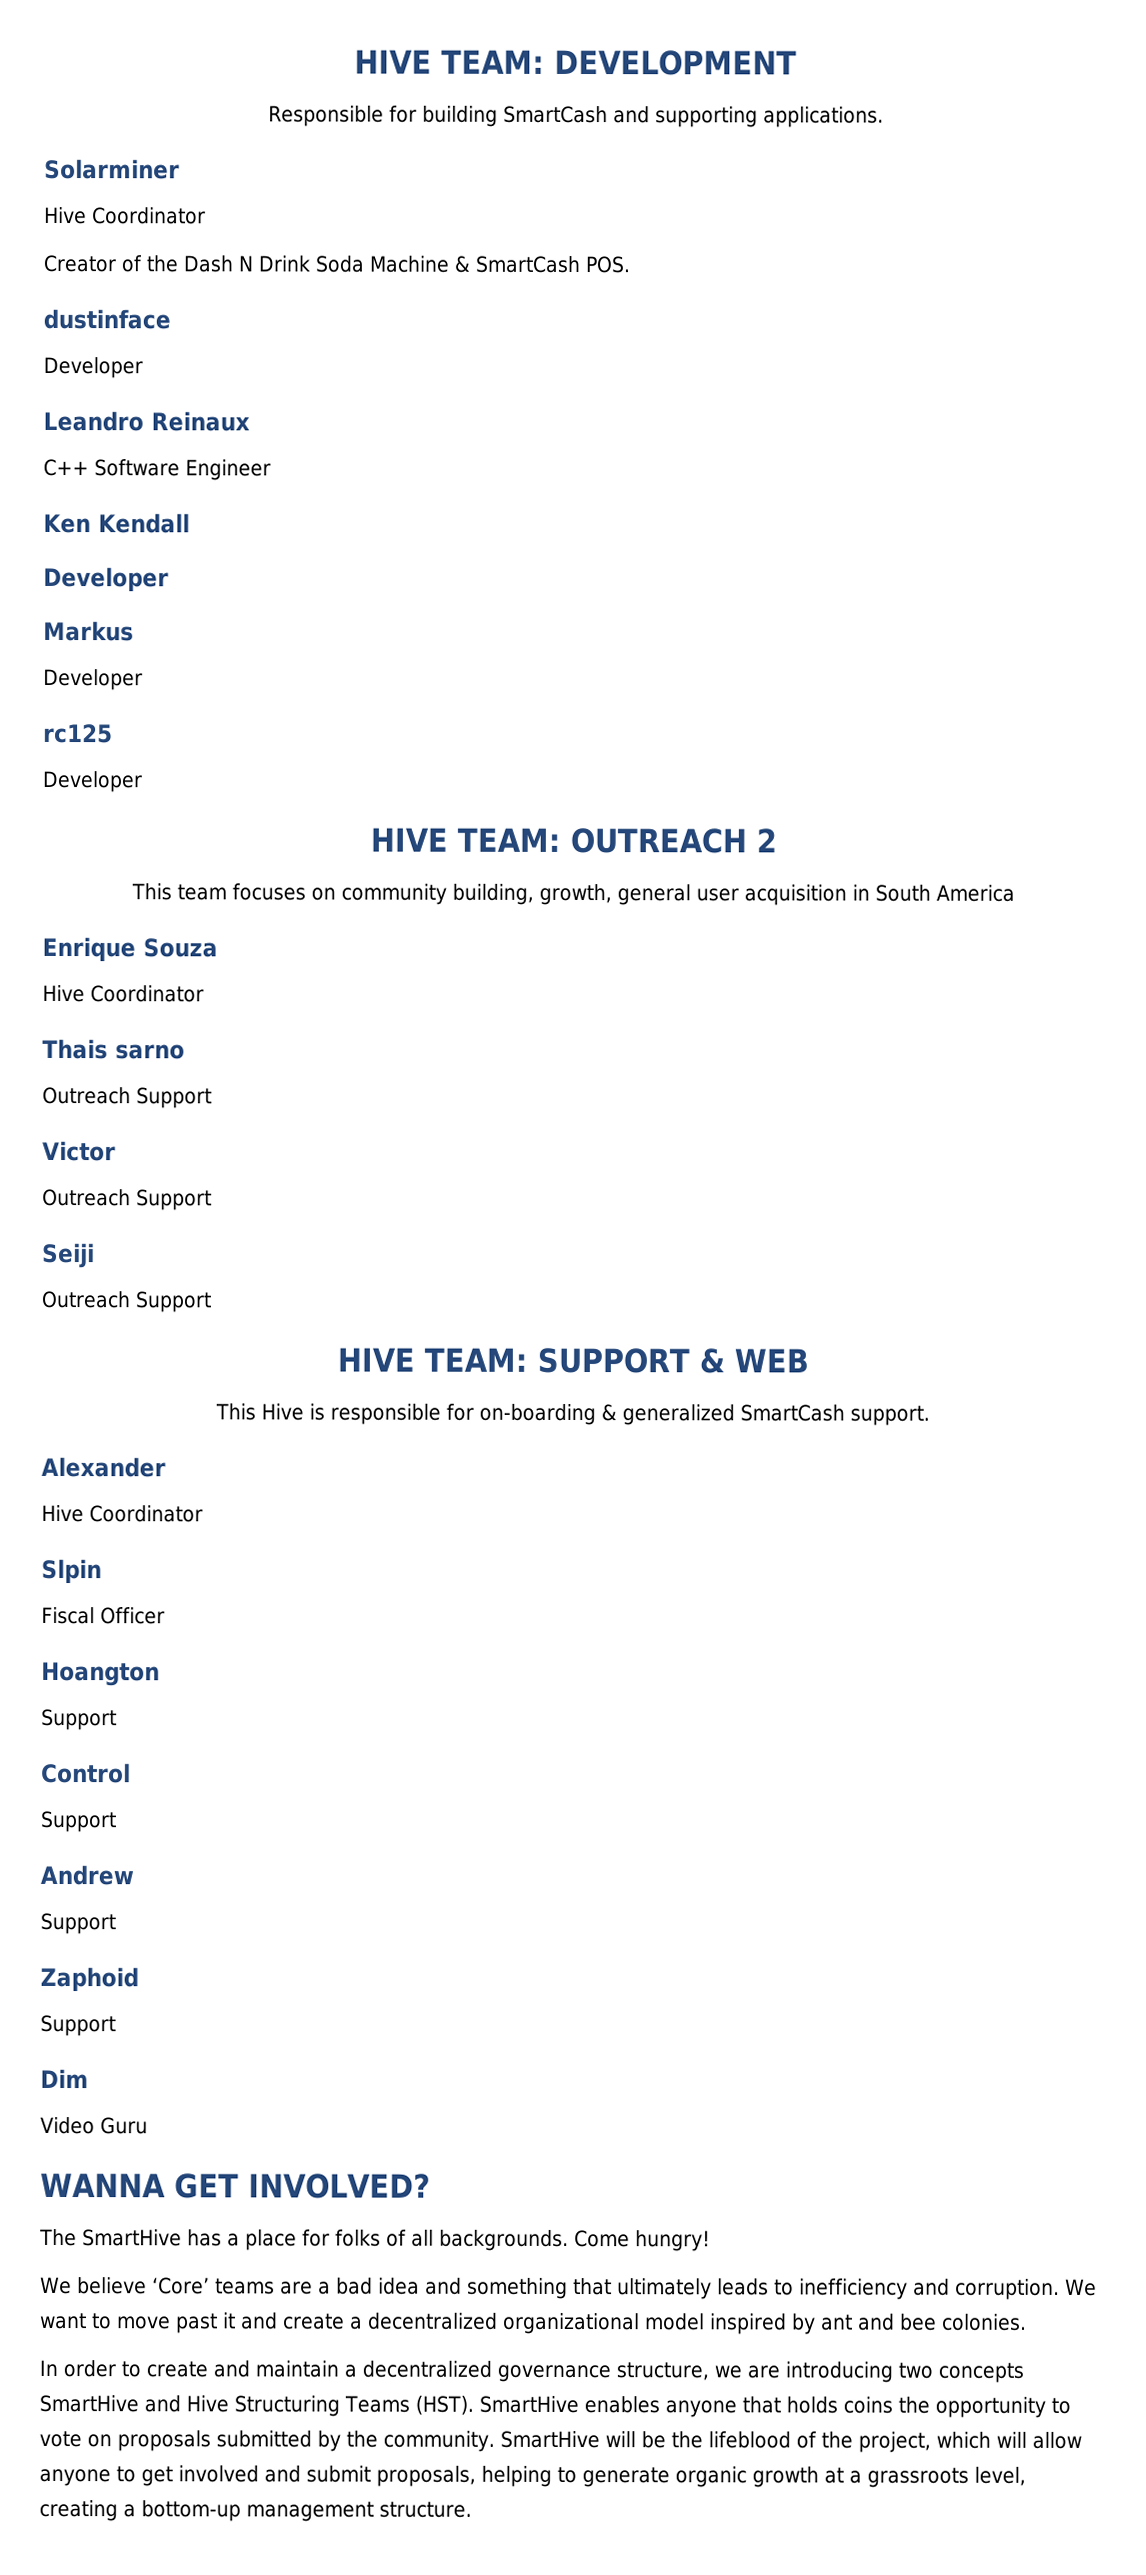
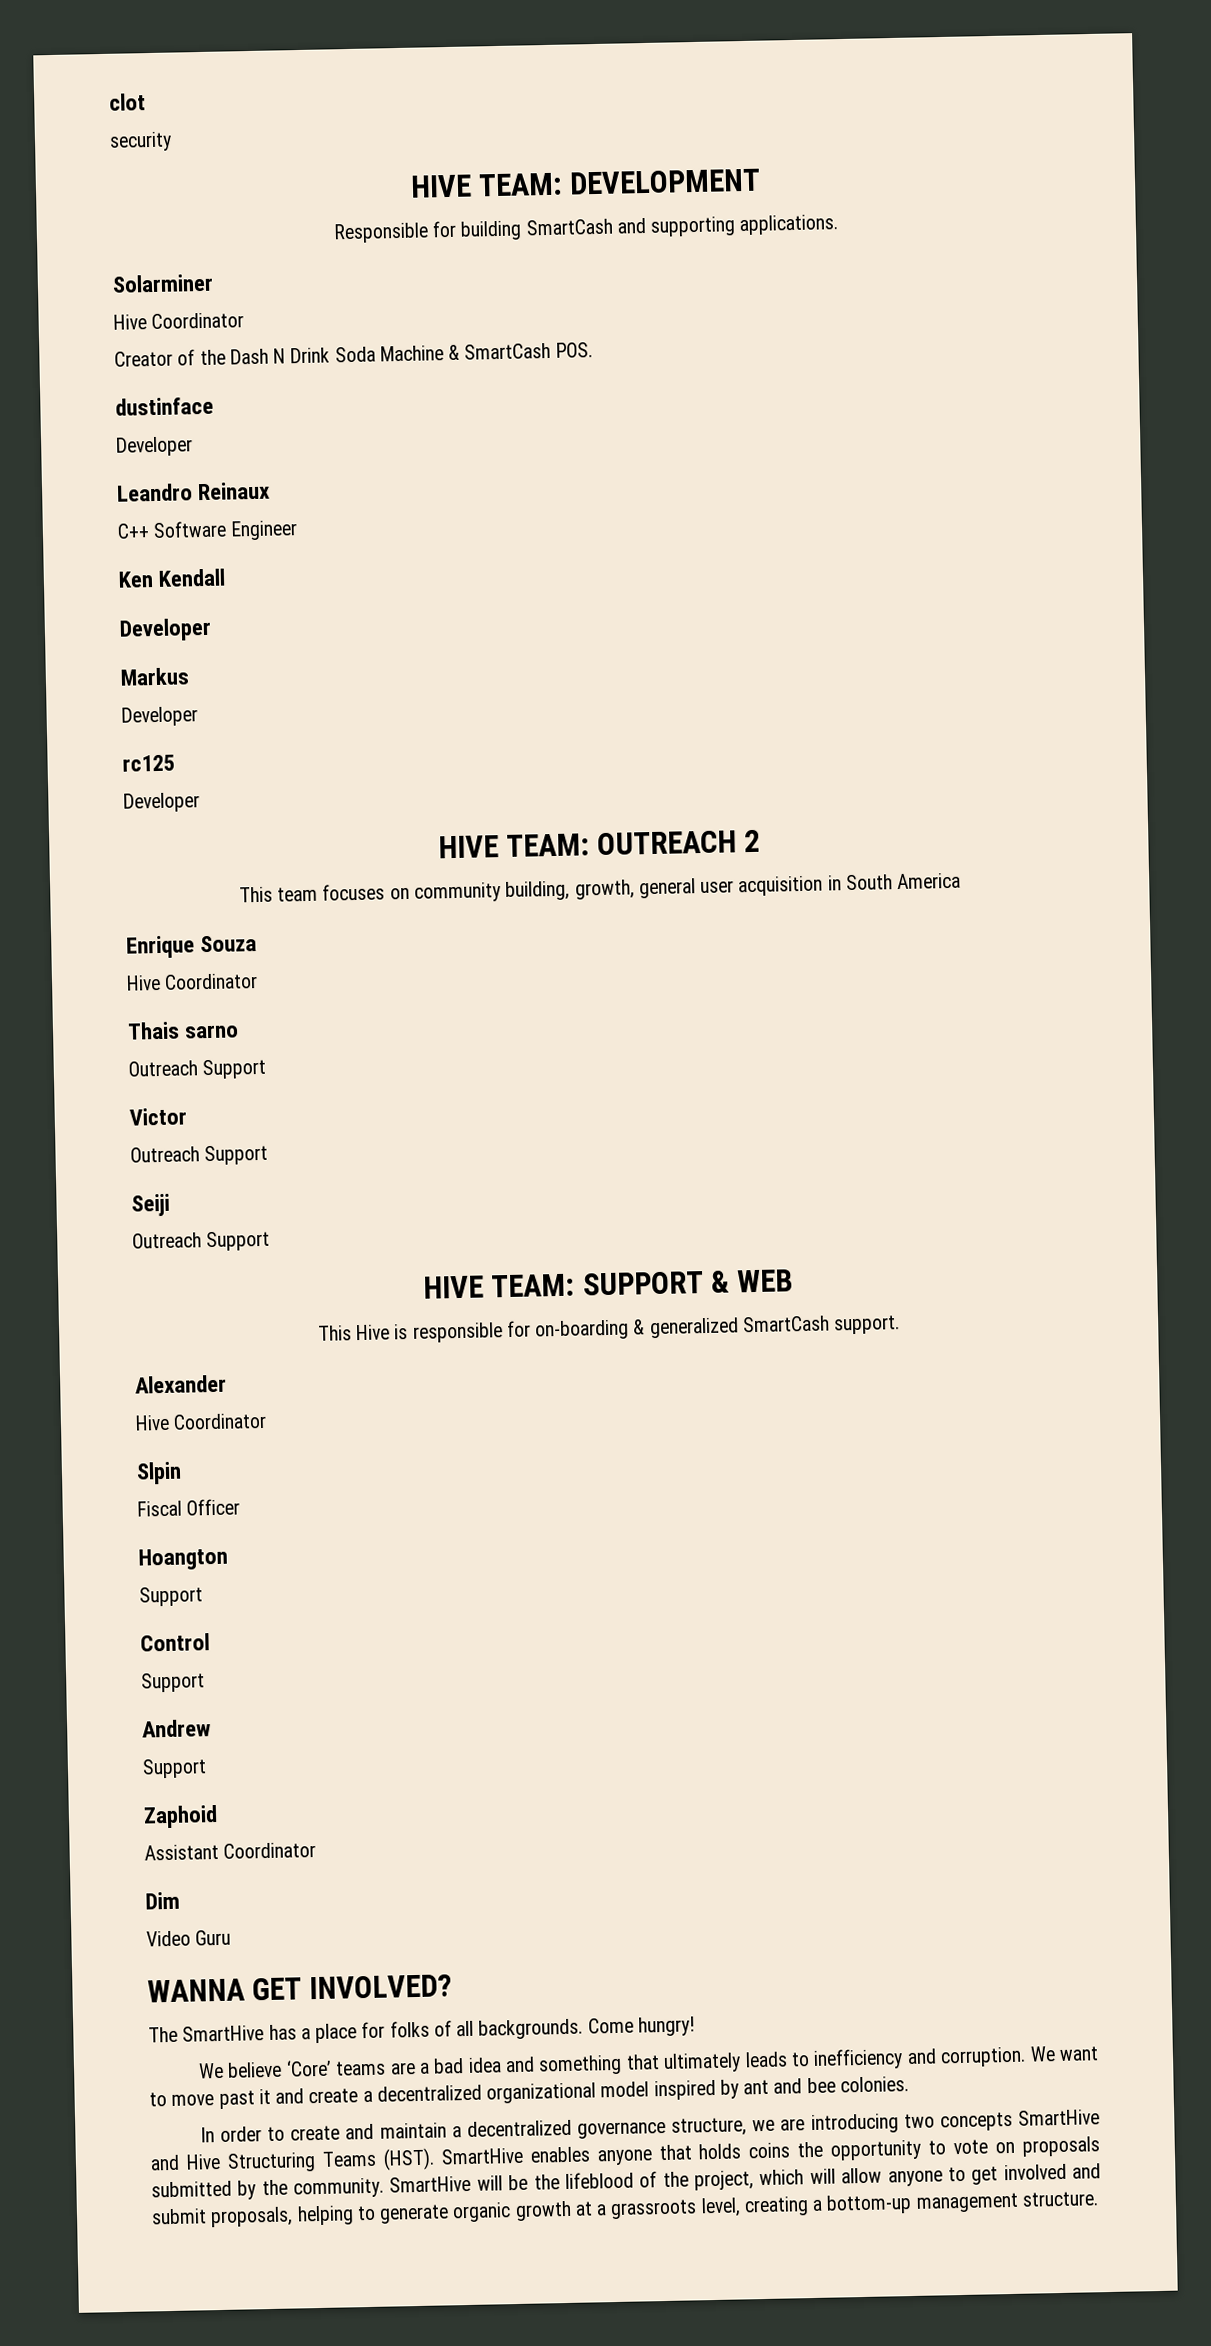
(354, 61) none -> [109,93,146,111] [109,131,172,152] clot // security //
[40,2014,116,2037] Support -> [144,1841,317,1861] Assistant Coordinator

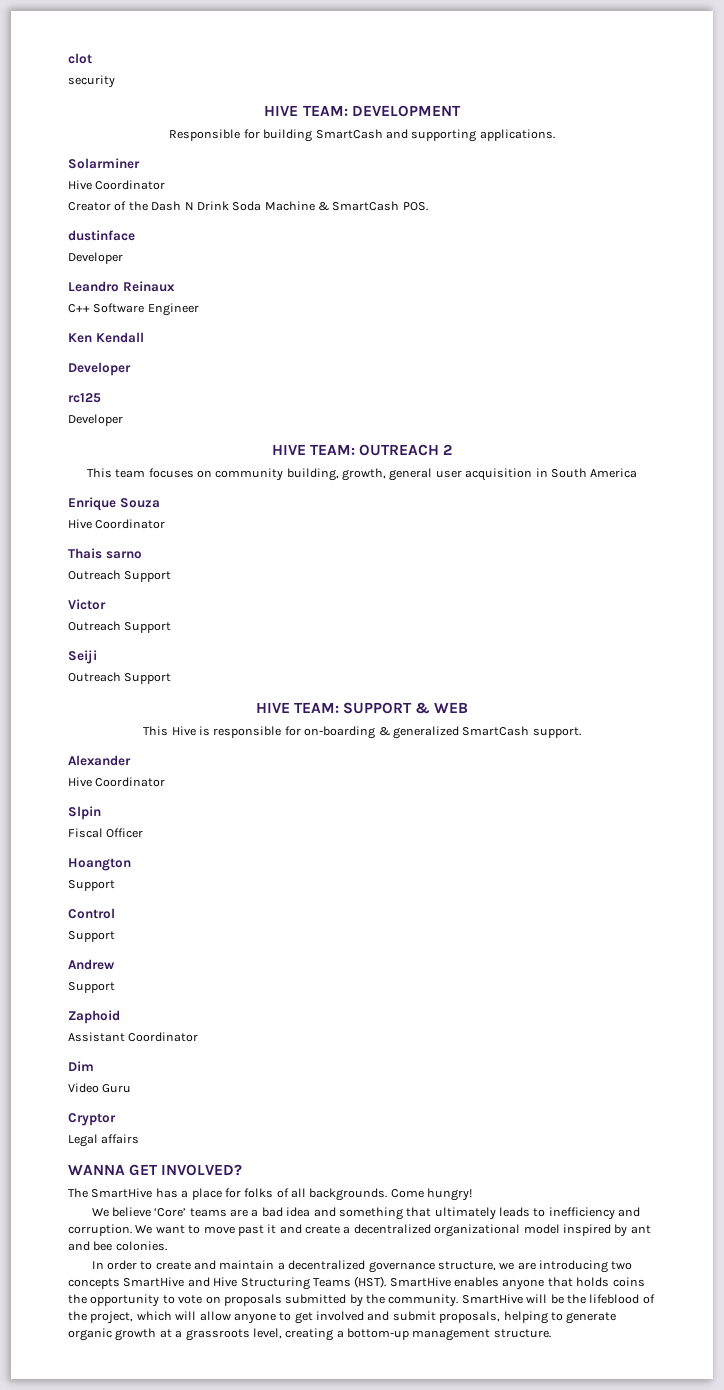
[120,667,190,686] [121,706,198,727] // Markus // Developer -> (131, 369) none
(232, 1937) none -> [68,1113,116,1126] [68,1134,140,1147] // Cryptor // Legal affairs

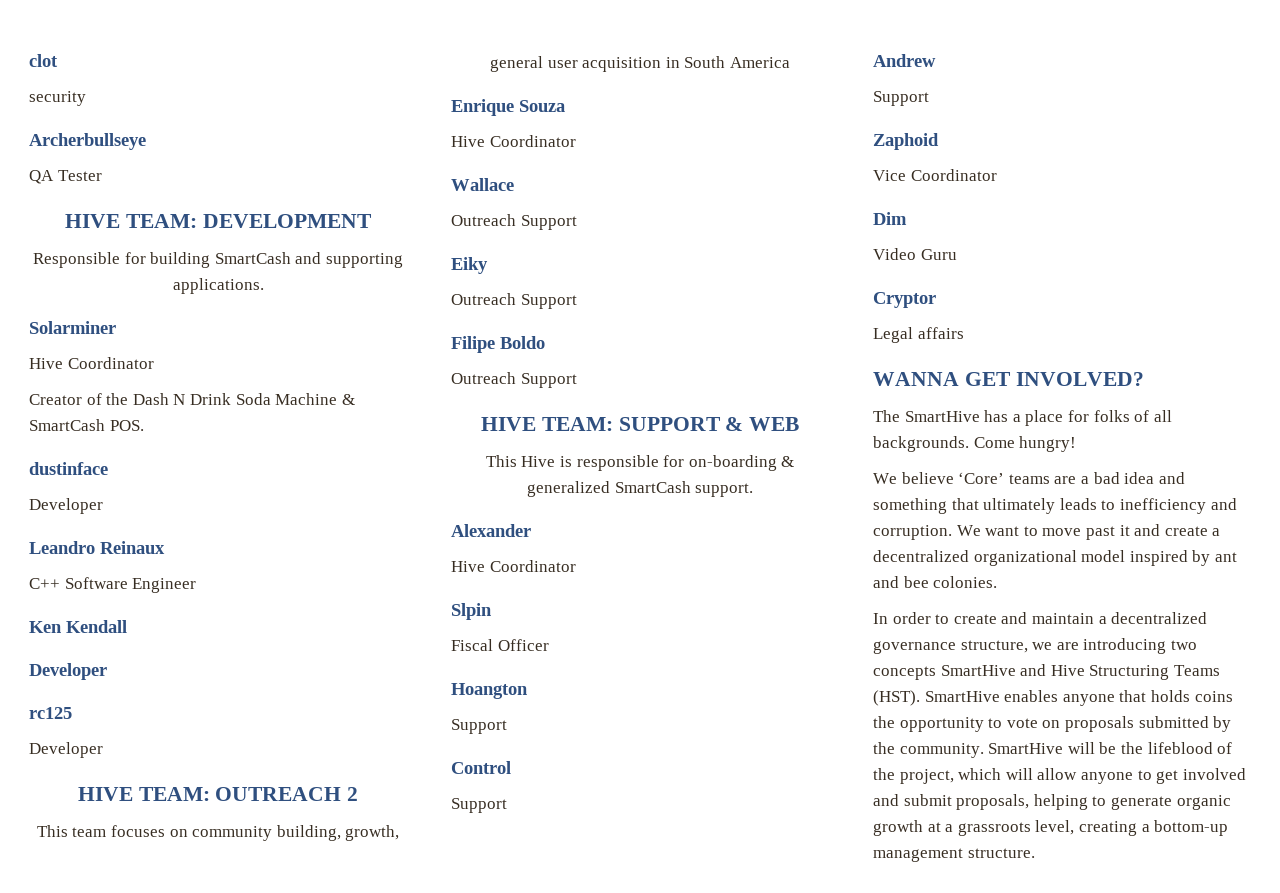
(115, 81) none -> [29,133,146,150] [29,170,102,184] // Archerbullseye // QA Tester
[68,548,142,559] [68,570,172,582] [68,599,106,610] [68,621,172,633] [68,650,97,664] Thais sarno // Outreach Support // Victor // Outreach Support // Seiji -> [451,178,514,191] [451,214,577,230] [451,257,488,274] [451,293,577,309] [451,336,545,353] Wallace // Outreach Support // Eiky // Outreach Support // Filipe Boldo
[68,1032,125,1042] Assistant -> [873,170,906,181] Vice

